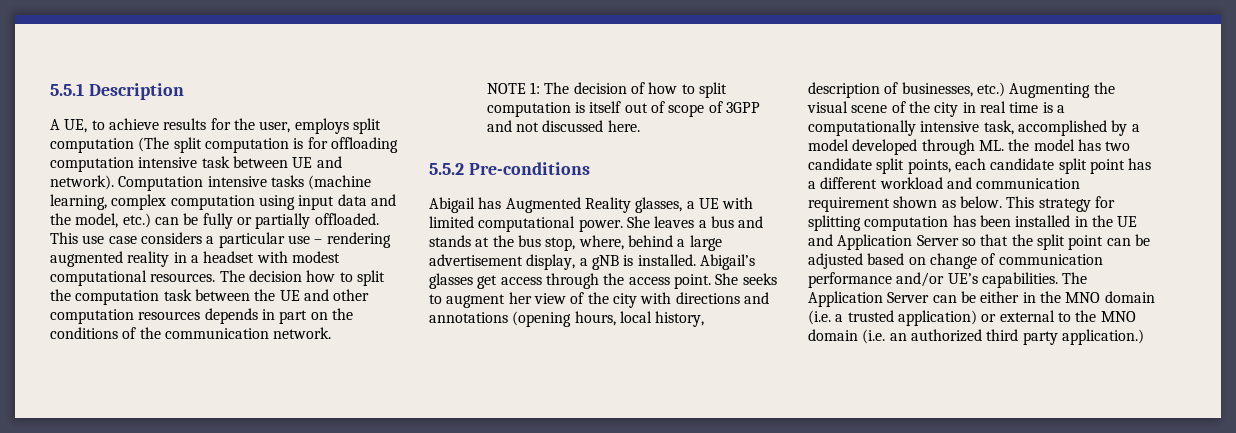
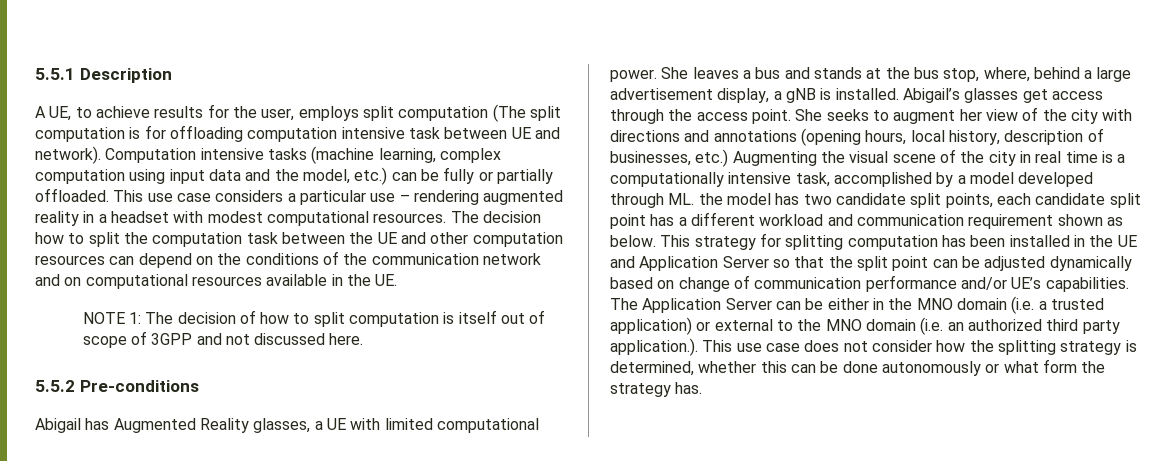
[204,308,308,324] depends in part -> [109,253,192,268] can depend
[273,327,332,339] network. -> [482,253,541,265] [35,274,398,289] network and on computational resources available in the UE.
(863, 261) none -> [1049,256,1132,271] dynamically
[1061,329,1144,345] application.) -> [610,338,1137,356] [610,359,1106,376] [610,382,703,397] application.). This use case does not consider how the splitting strategy is determined, whether this can be done autonomously or what form the strategy has.

